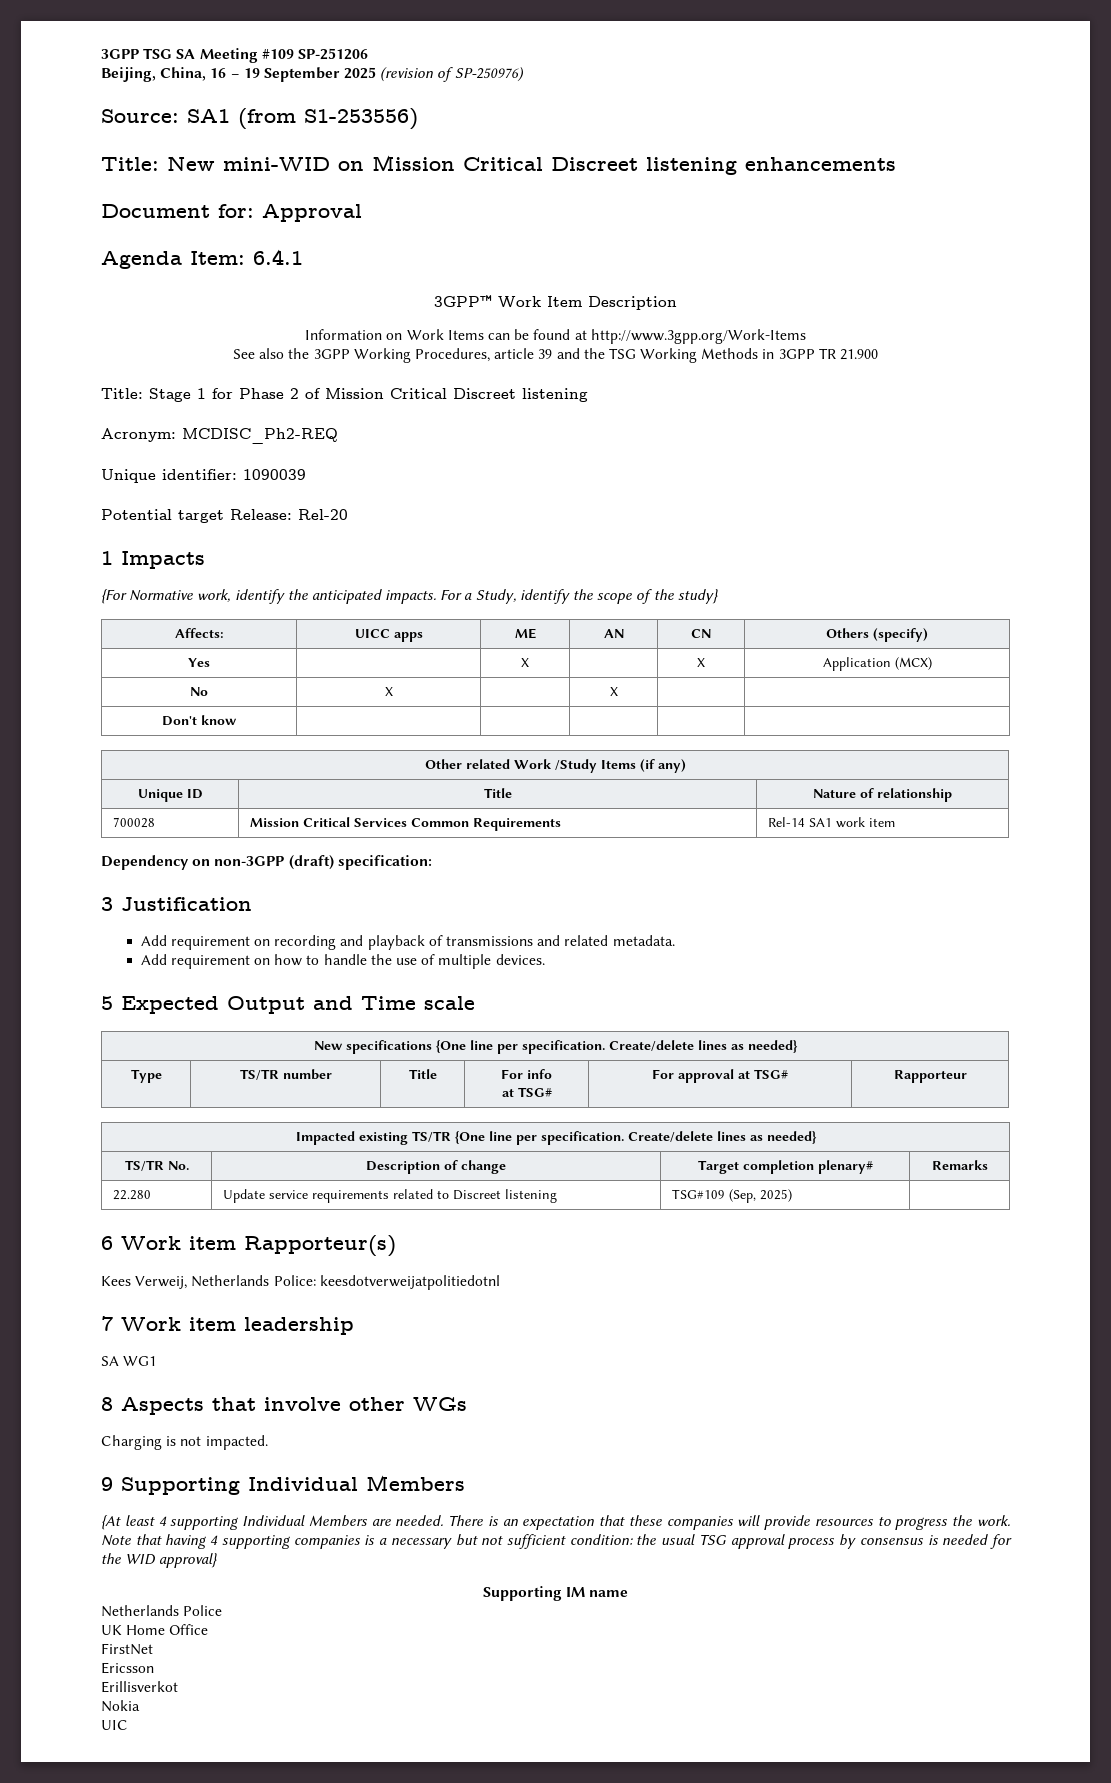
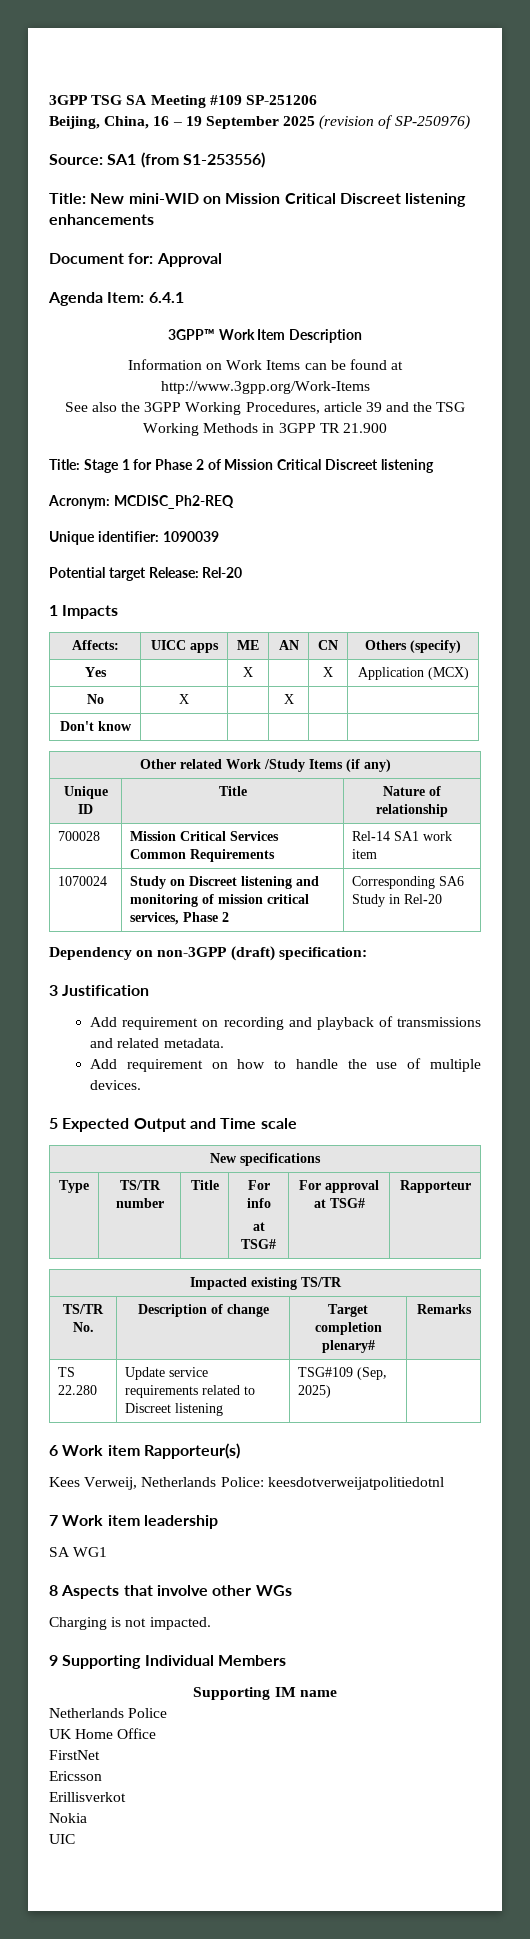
[101,589,718,604] // {For Normative work, identify the anticipated impacts. For a Study, identify the scope of the study} -> (119, 612) none
(895, 822) none -> [58,876,108,886] [130,876,320,889] [130,894,310,907] [130,912,230,925] [352,876,465,889] [352,894,443,907] // 1070024 | Study on Discreet listening and monitoring of mission critical services, Phase 2 | Corresponding SA6 Study in Rel-20
[435,1040,798,1054] {One line per specification. Create/delete lines as needed} -> (321, 1159) none
[454,1131,817,1145] {One line per specification. Create/delete lines as needed} -> (342, 1282) none
(988, 1165) none -> [58,1367,76,1377] TS
[101,1515,1011,1530] [101,1534,1013,1549] [101,1553,218,1568] // {At least 4 supporting Individual Members are needed. There is an expectation that these companies will provide resources to progress the work. Note that having 4 supporting companies is a necessary but not sufficient condition: the usual TSG approval process by consensus is needed for the WID approval} -> (286, 1660) none

